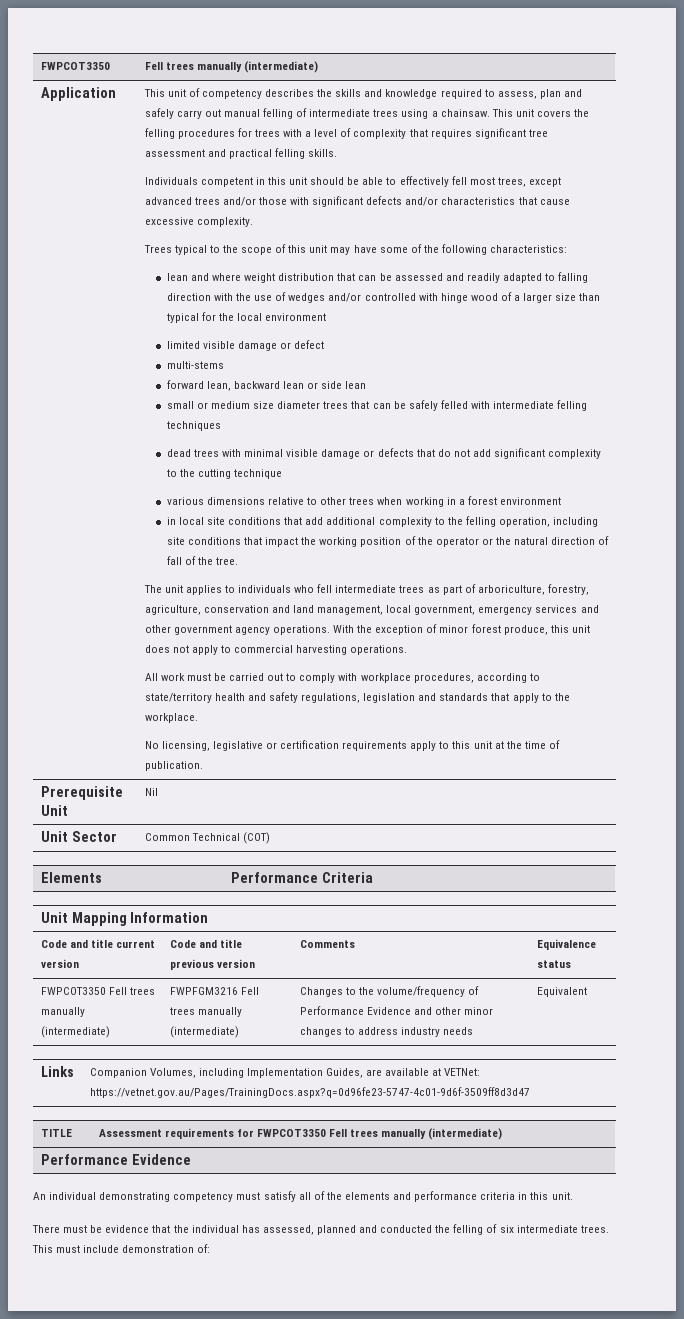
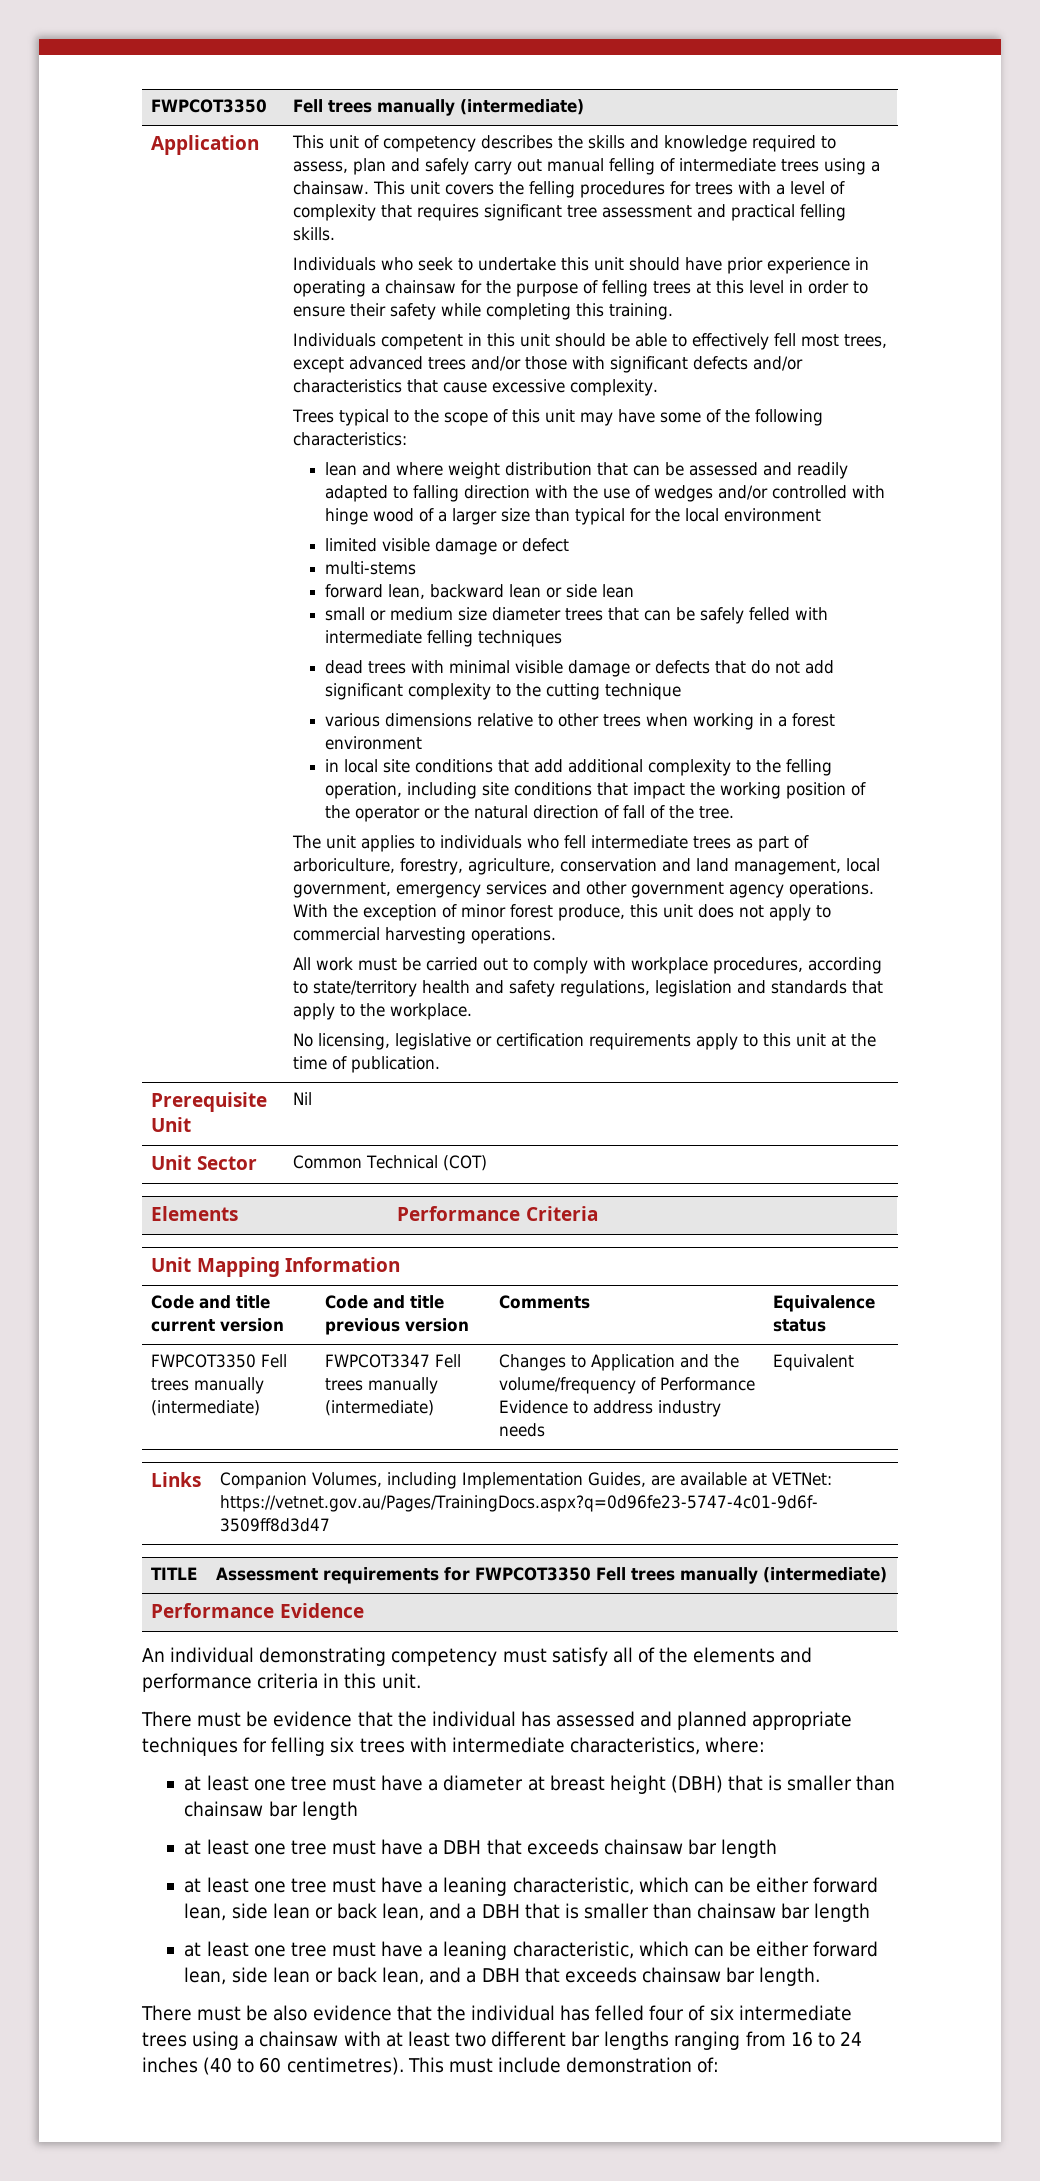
(338, 153) none -> [293,257,870,274] [293,280,869,297] [293,303,674,320] // Individuals who seek to undertake this unit should have prior experience in operating a chainsaw for the purpose of felling trees at this level in order to ensure their safety while completing this training.
[169,987,238,995] FWPFGM3216 -> [325,1354,431,1368] FWPCOT3347
(356, 991) none -> [591,1354,710,1371] Application and
[413,1007,494,1015] [299,1027,342,1037] and other minor changes -> (569, 1407) none
[262,1224,609,1235] assessed, planned and conducted the felling of six intermediate trees. -> [556,1711,853,1730] [142,1737,766,1756] [184,1775,896,1794] [184,1801,358,1820] [184,1839,778,1858] [184,1877,879,1896] [184,1903,871,1922] [184,1941,879,1960] [184,1967,821,1986] [141,2005,852,2021] [142,2031,862,2050] [142,2057,404,2075] assessed and planned appropriate techniques for felling six trees with intermediate characteristics, where: // at least one tree must have a diameter at breast height (DBH) that is smaller than chainsaw bar length // at least one tree must have a DBH that exceeds chainsaw bar length // at least one tree must have a leaning characteristic, which can be either forward lean, side lean or back lean, and a DBH that is smaller than chainsaw bar length // at least one tree must have a leaning characteristic, which can be either forward lean, side lean or back lean, and a DBH that exceeds chainsaw bar length. // There must be also evidence that the individual has felled four of six intermediate trees using a chainsaw with at least two different bar lengths ranging from 16 to 24 inches (40 to 60 centimetres).

